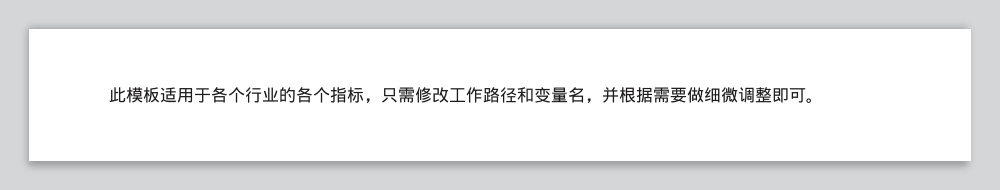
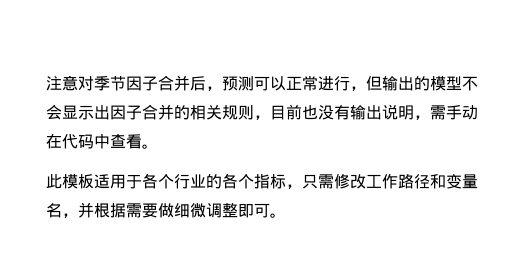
(109, 95) none -> [46,75,478,91] [46,104,478,120] [46,134,158,149] 注意对季节因子合并后，预测可以正常进行，但输出的模型不会显示出因子合并的相关规则，目前也没有输出说明，需手动在代码中查看。 //

